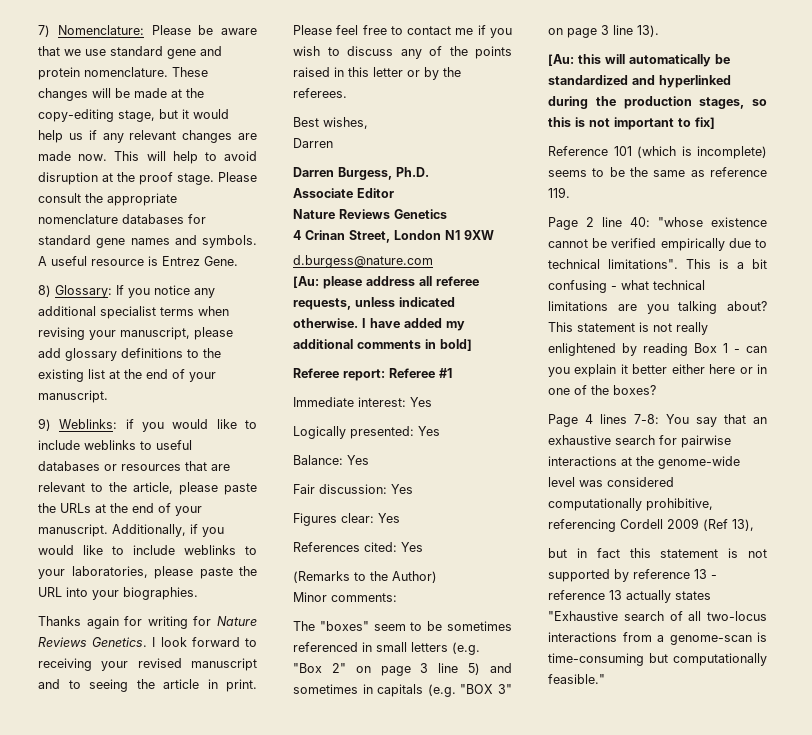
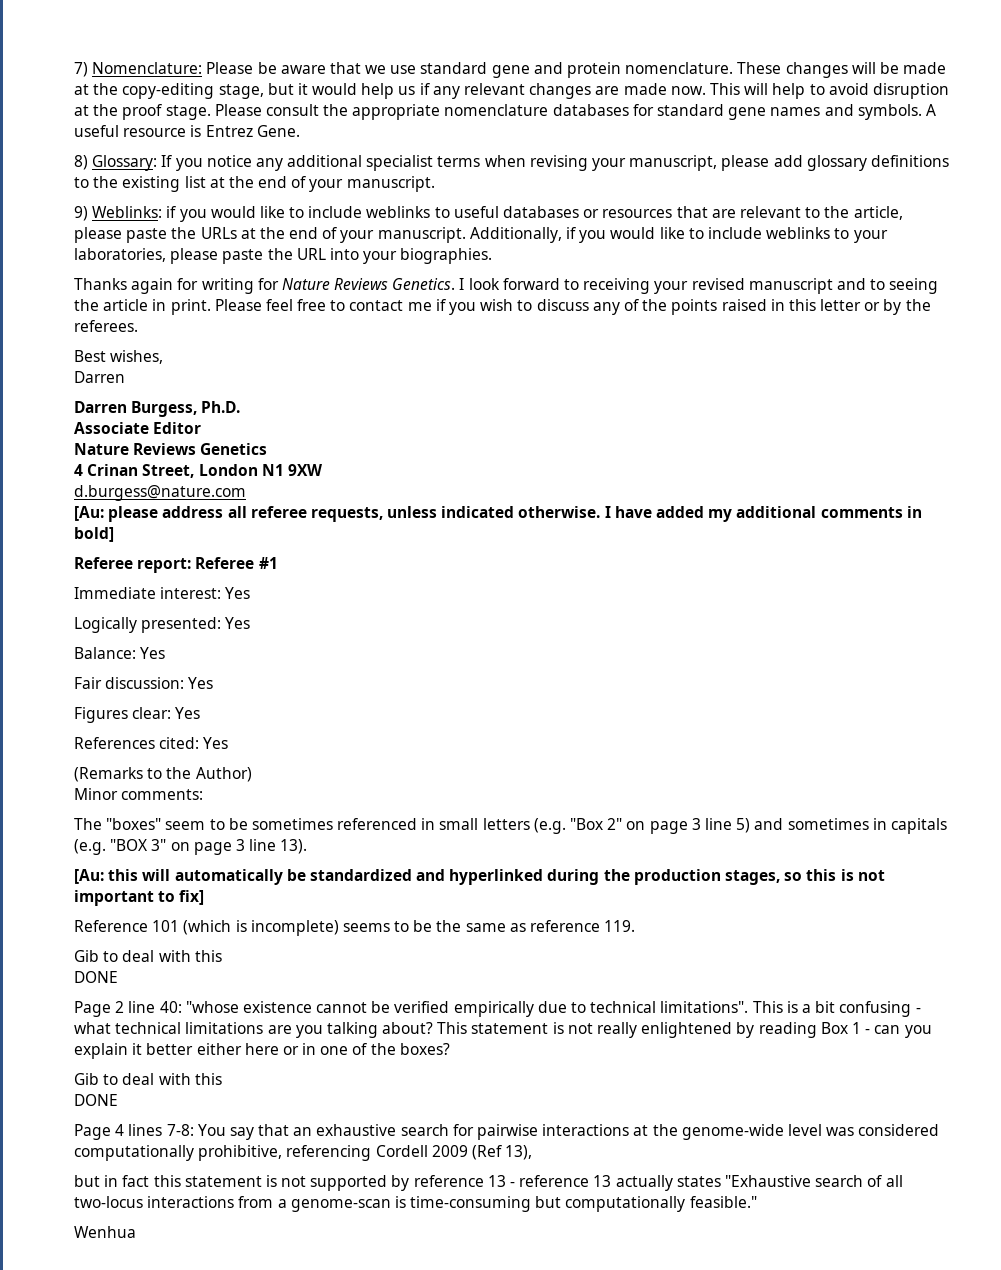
(570, 192) none -> [74,950,222,962] [74,971,118,983] // Gib to deal with this // DONE
(656, 390) none -> [74,1073,222,1085] [74,1094,118,1106] // Gib to deal with this // DONE
(605, 679) none -> [74,1226,136,1238] // Wenhua

